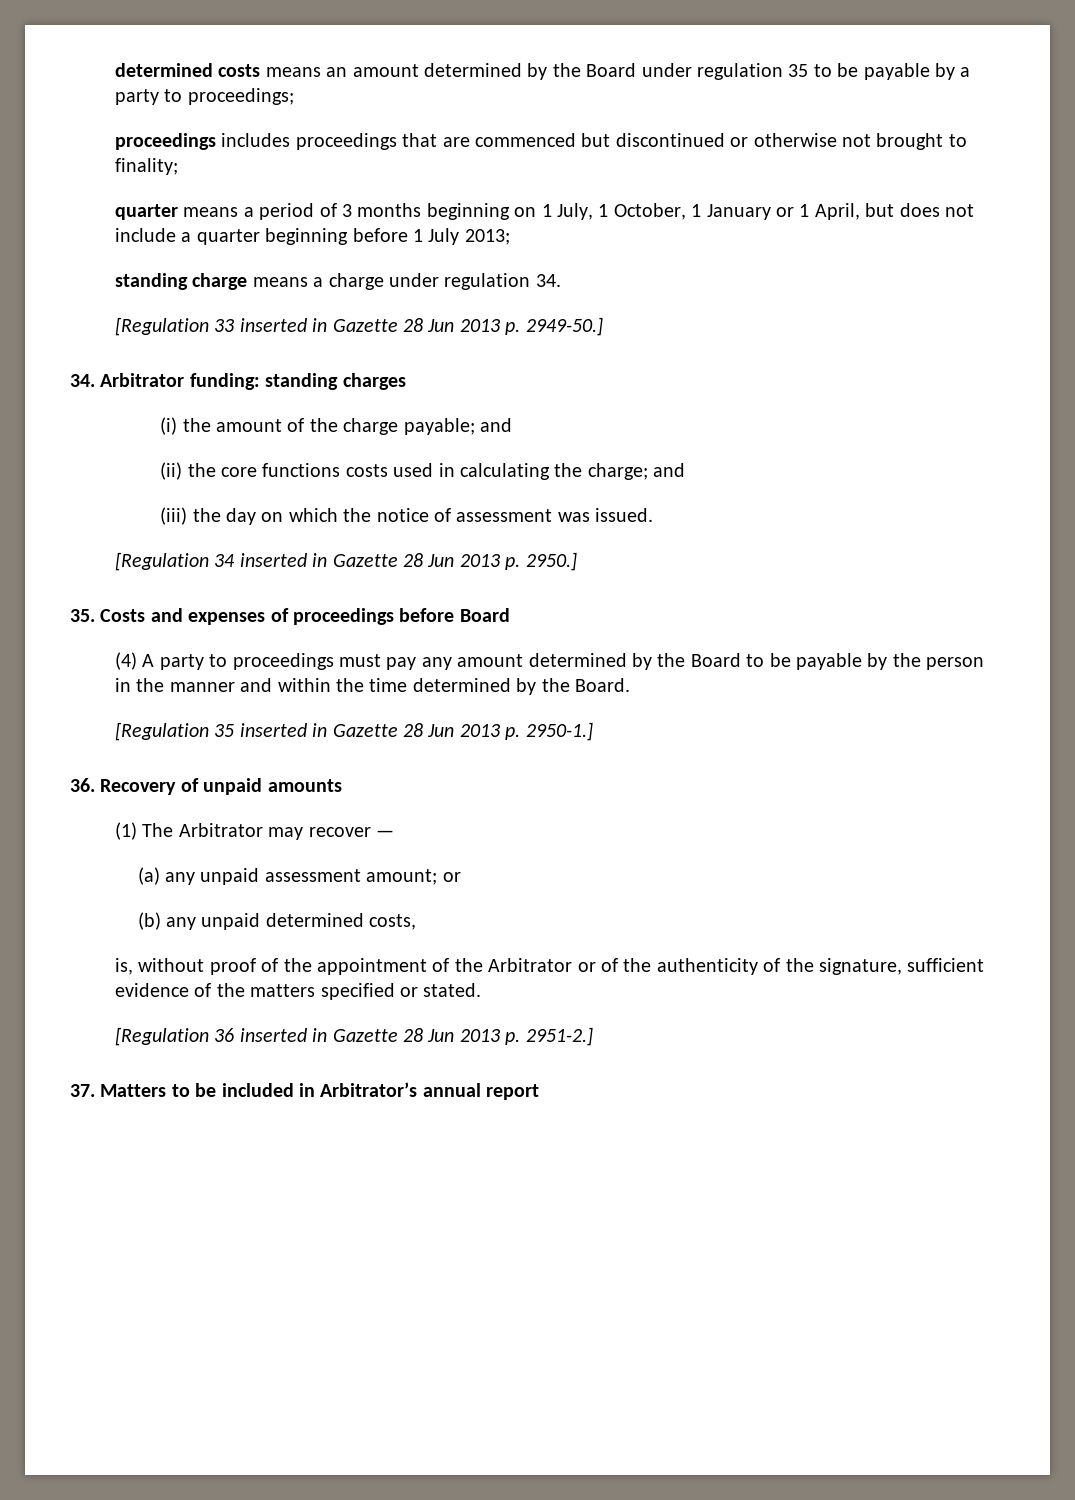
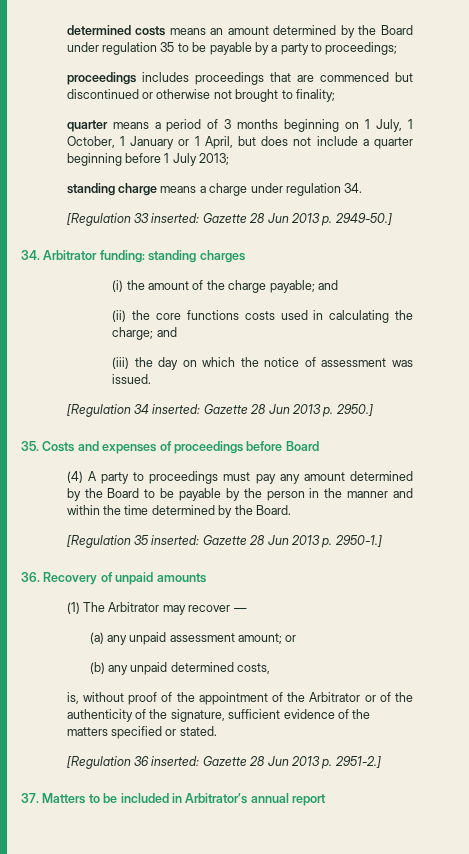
[239,318,328,332] inserted in -> [151,213,200,223] inserted:
[239,553,328,567] inserted in -> [152,404,201,414] inserted:
[239,723,328,737] inserted in -> [151,535,200,545] inserted:
[239,1028,328,1042] inserted in -> [151,756,200,766] inserted:

